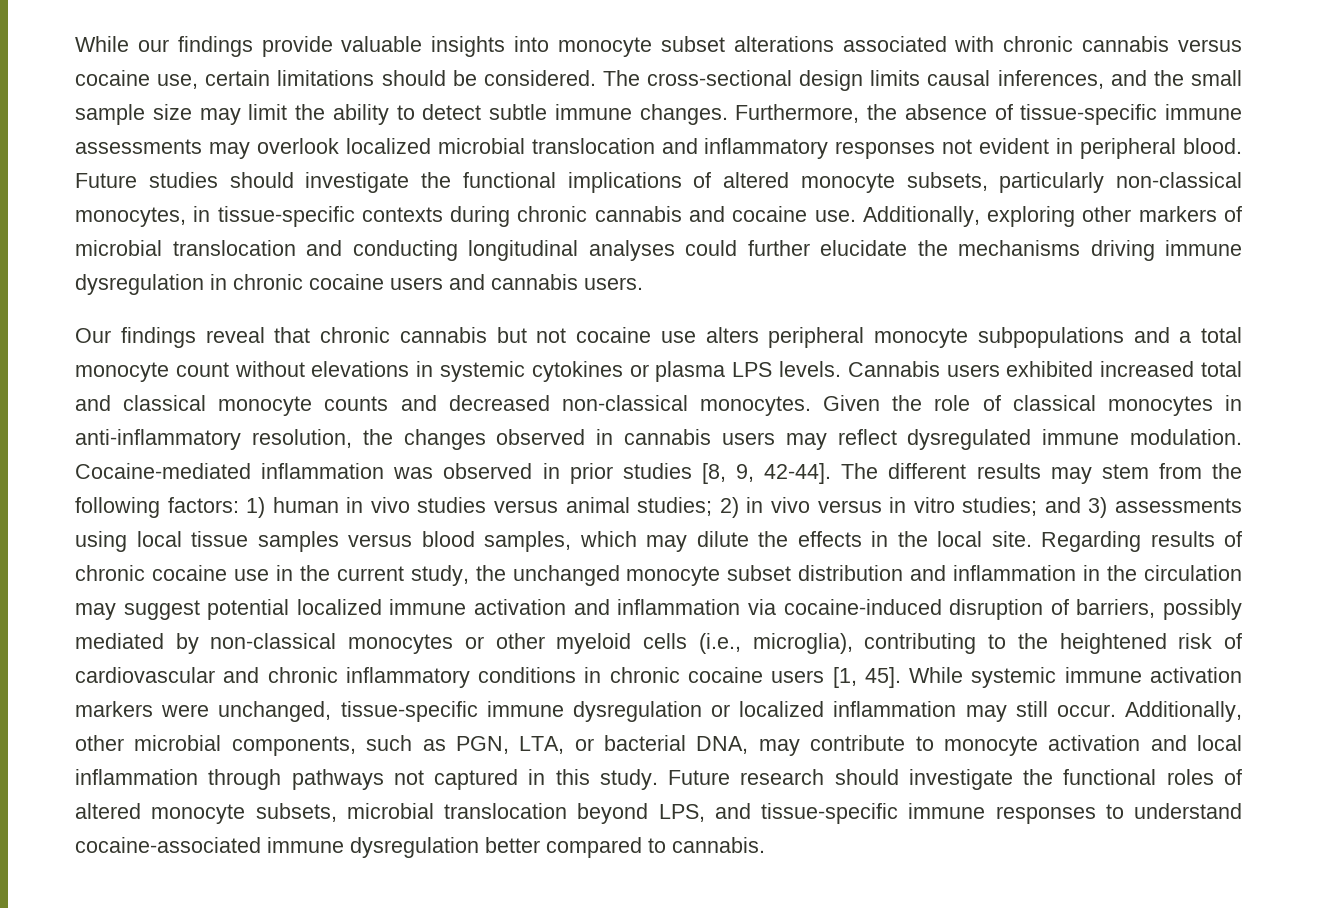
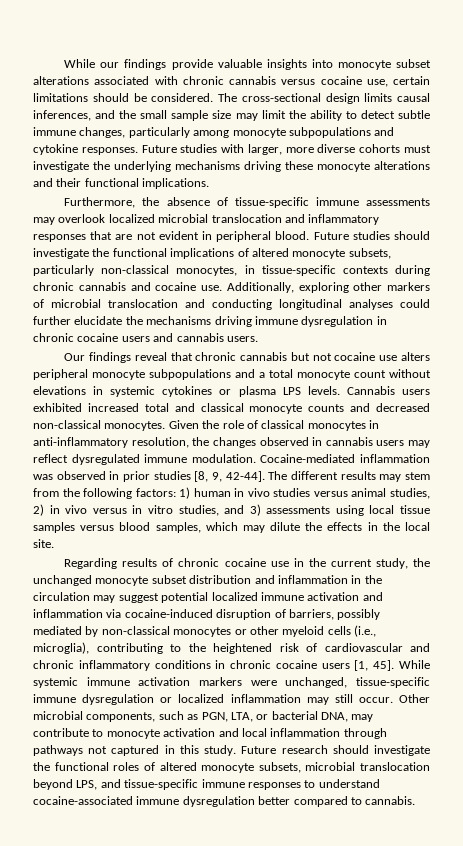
[639,104,728,125] changes. -> [79,127,395,138] [33,144,431,155] [33,161,430,172] [33,178,210,189] changes, particularly among monocyte subpopulations and cytokine responses. Future studies with larger, more diverse cohorts must investigate the underlying mechanisms driving these monocyte alterations and their functional implications. //
(936, 150) none -> [90,231,133,240] that are
[637,497,713,516] studies; -> [389,488,430,499] studies,
[962,497,1038,516] studies; -> [178,505,219,516] studies,
(1032, 539) none -> (54, 543) //
[1125,701,1242,722] [75,735,124,751] Additionally, other -> [399,694,430,703] Other

